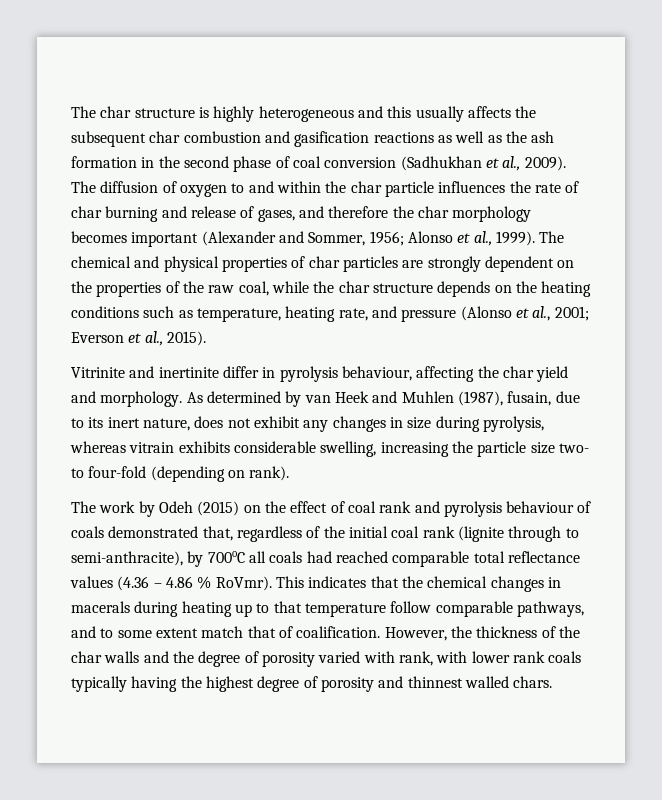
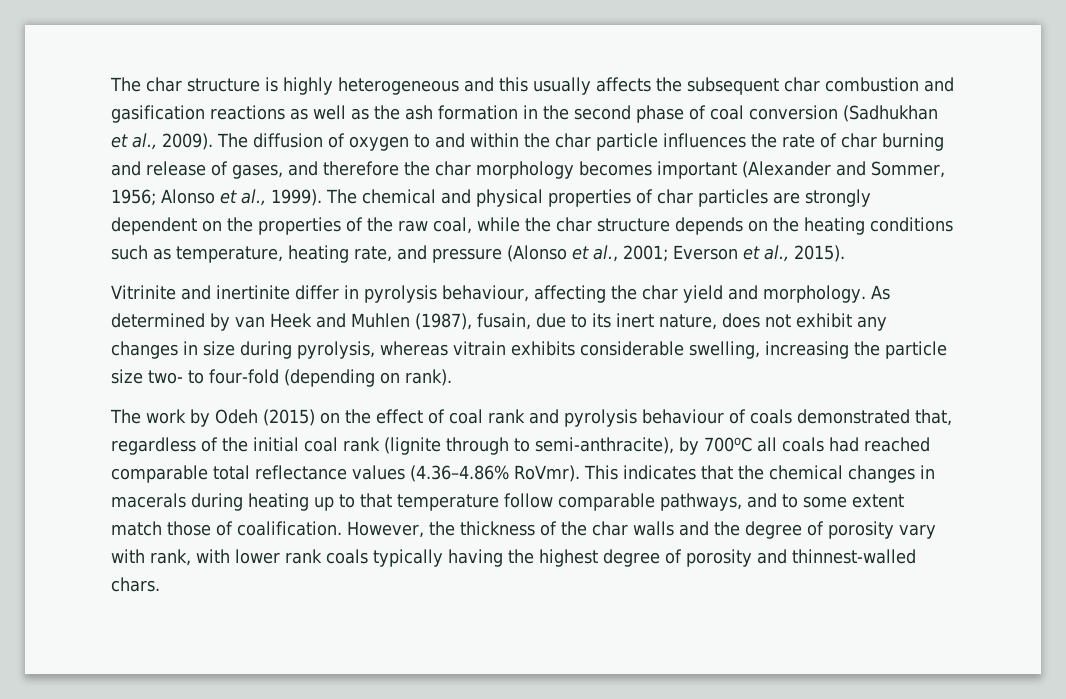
[117,576,212,591] (4.36 – 4.86 % -> [410,465,509,482] (4.36–4.86%
[247,626,276,638] that -> [167,521,211,536] those
[318,651,361,663] varied -> [899,524,936,539] vary
[407,676,509,688] thinnest walled -> [792,549,916,564] thinnest-walled

